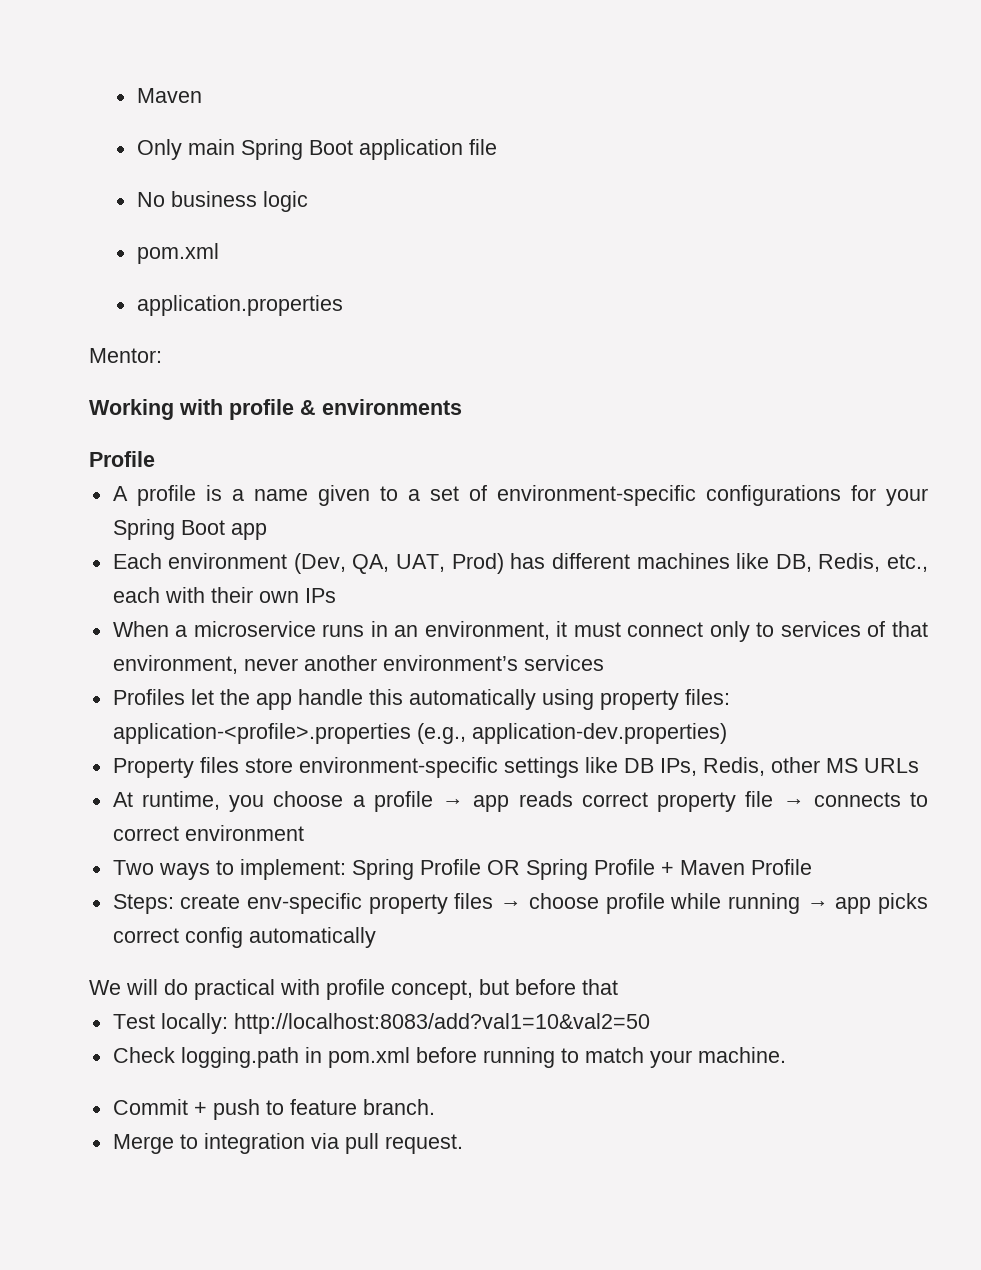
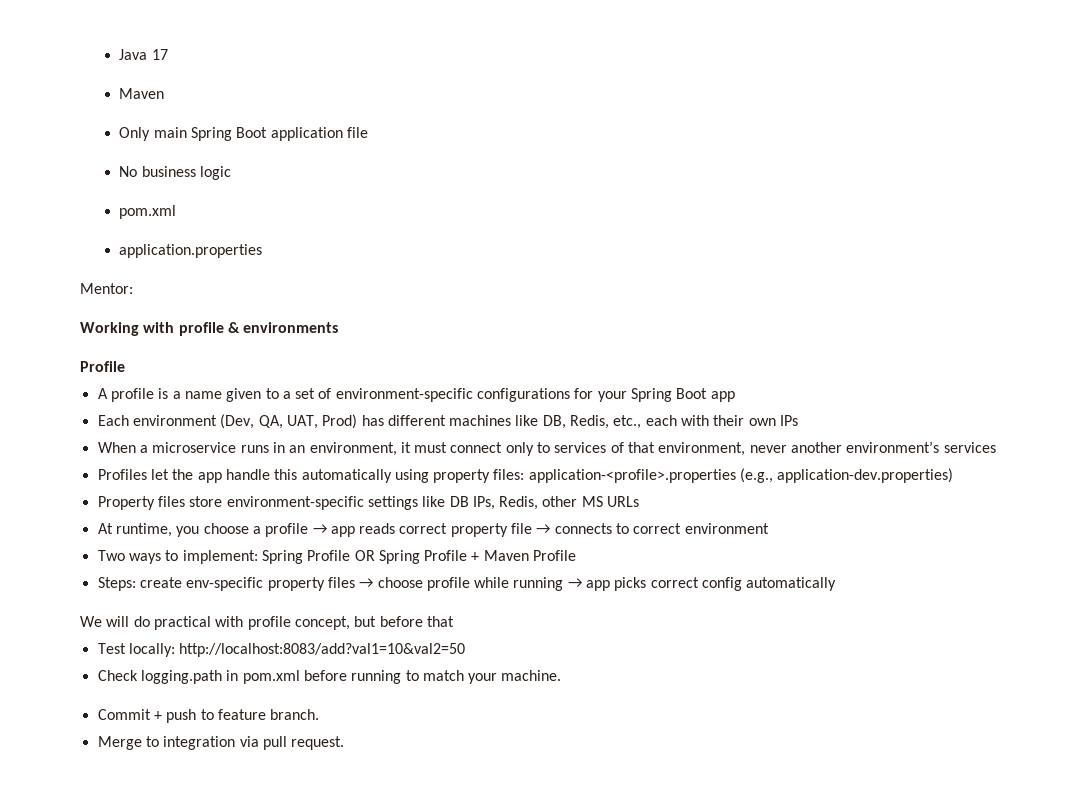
(136, 95) none -> [119,49,168,60] Java 17 //

